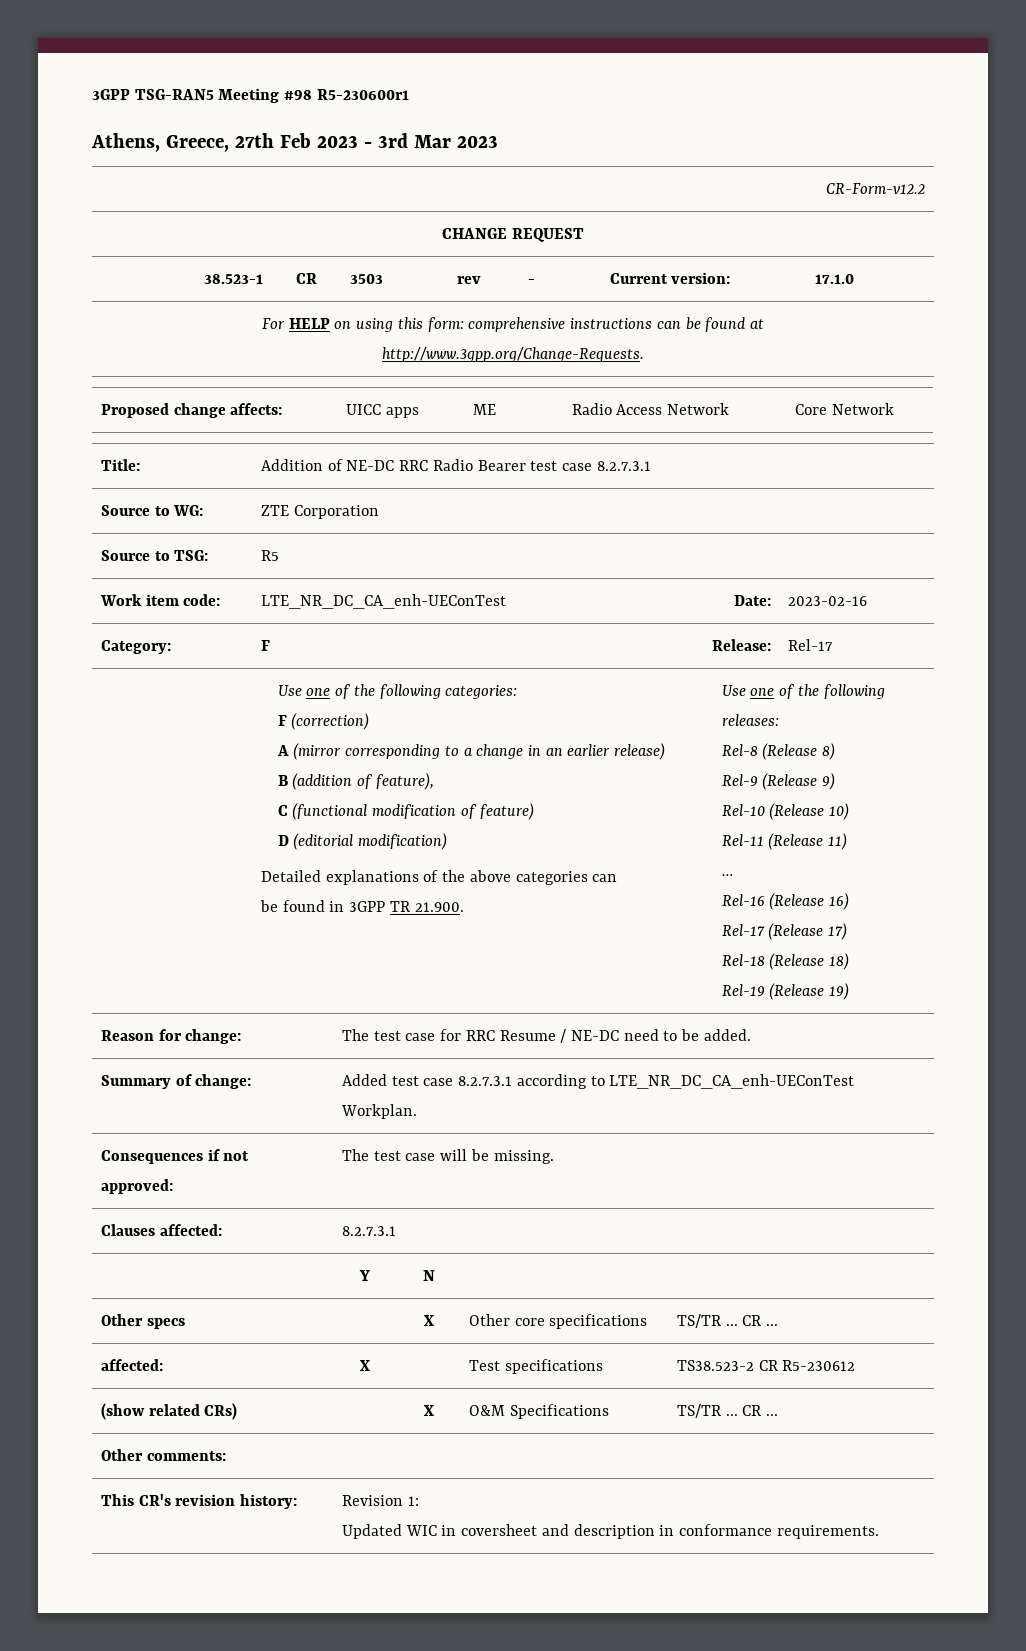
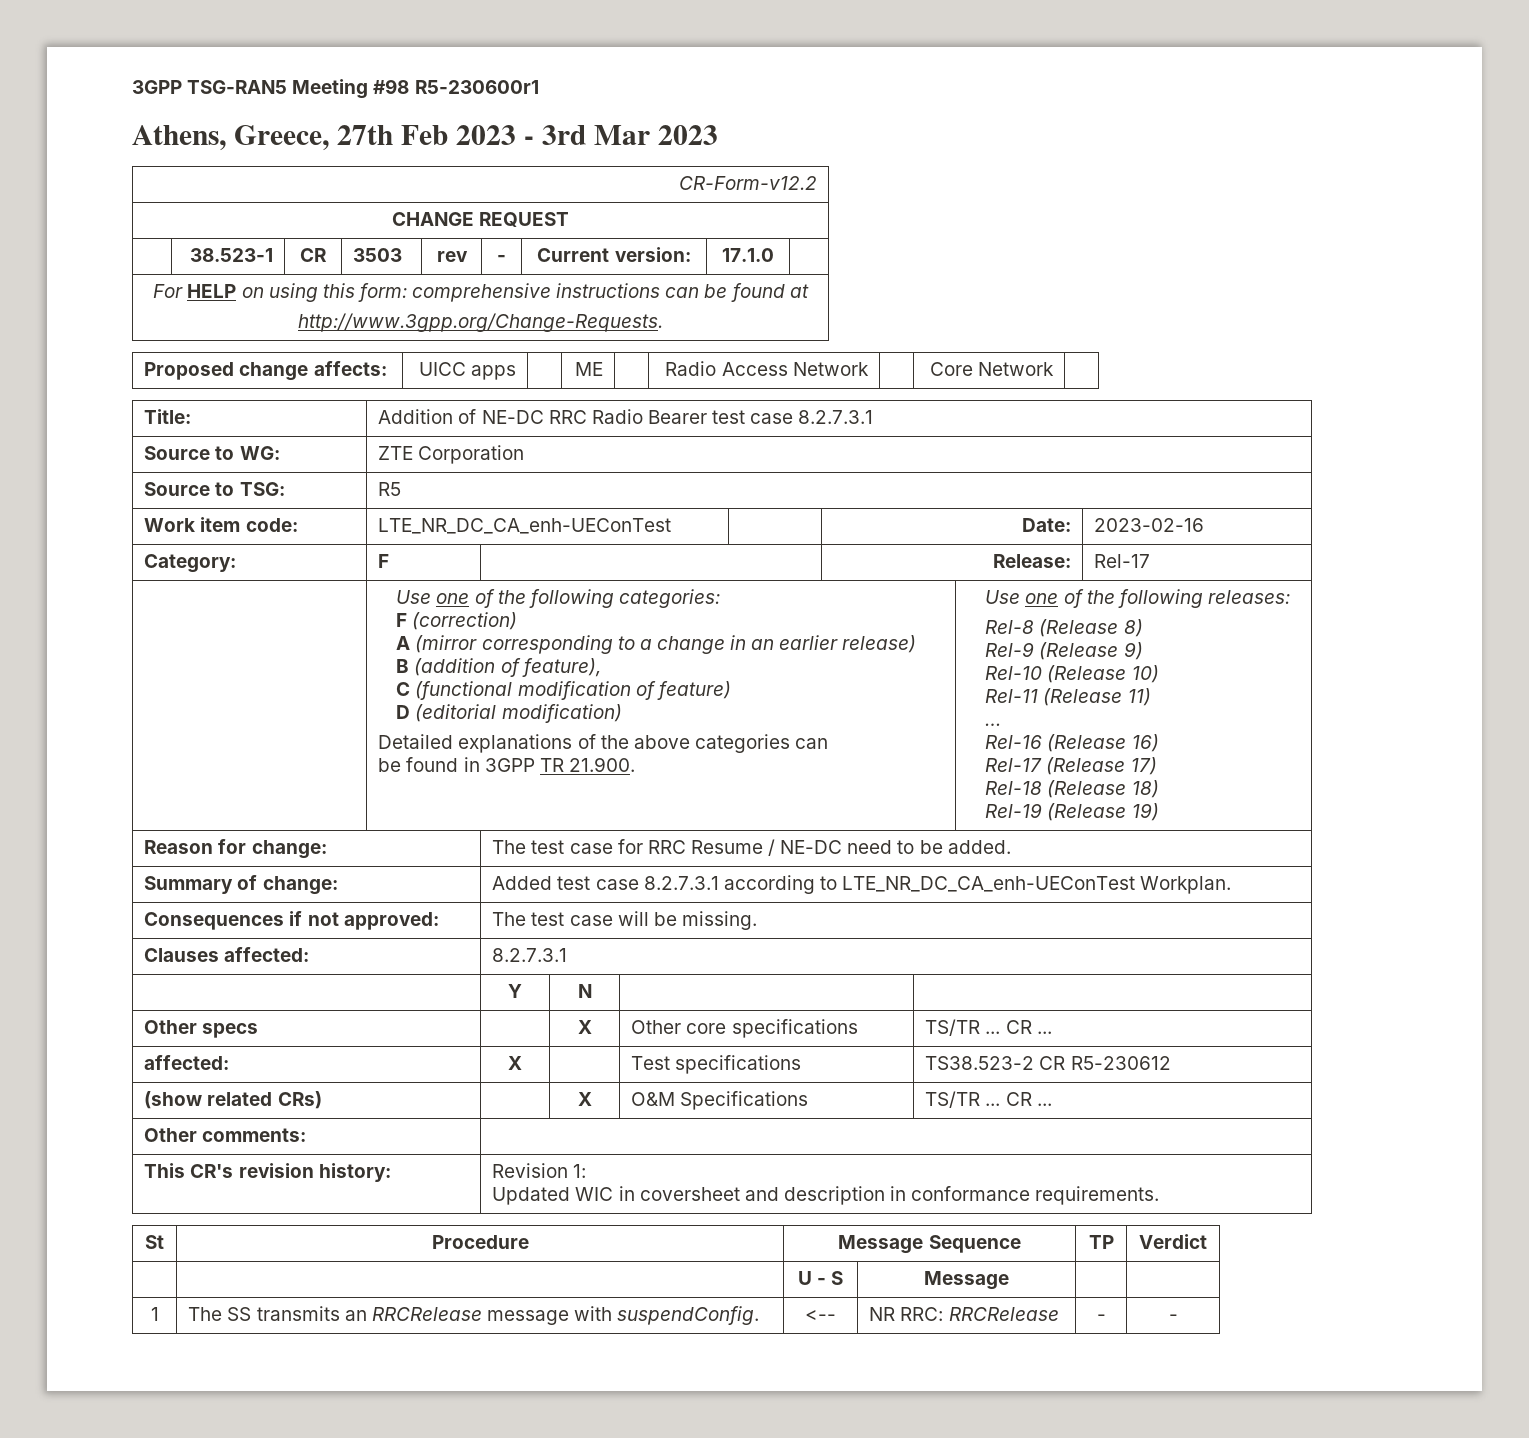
(879, 1532) none -> [145,1235,164,1249] [431,1235,529,1249] [838,1235,1021,1254] [1088,1235,1114,1249] [1139,1234,1207,1249] [797,1271,844,1285] [924,1271,1010,1290] [150,1307,159,1321] [188,1306,760,1325] [805,1310,836,1321] [869,1307,1059,1321] [1096,1314,1106,1321] [1168,1314,1178,1321] // St | Procedure | Message Sequence | TP | Verdict // | | U - S | Message | | // 1 | The SS transmits an RRCRelease message with suspendConfig. | <-- | NR RRC: RRCRelease | - | -

